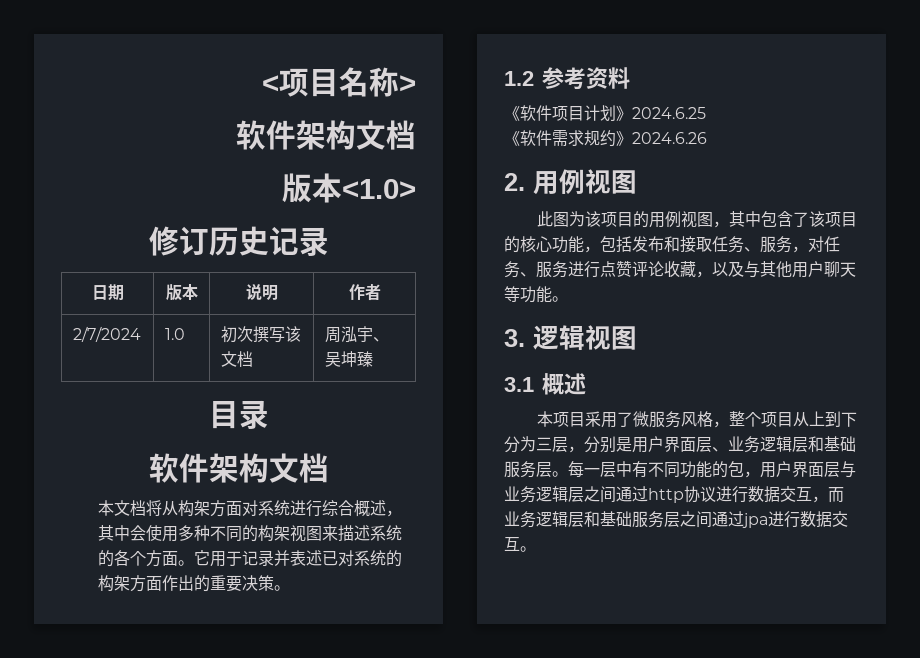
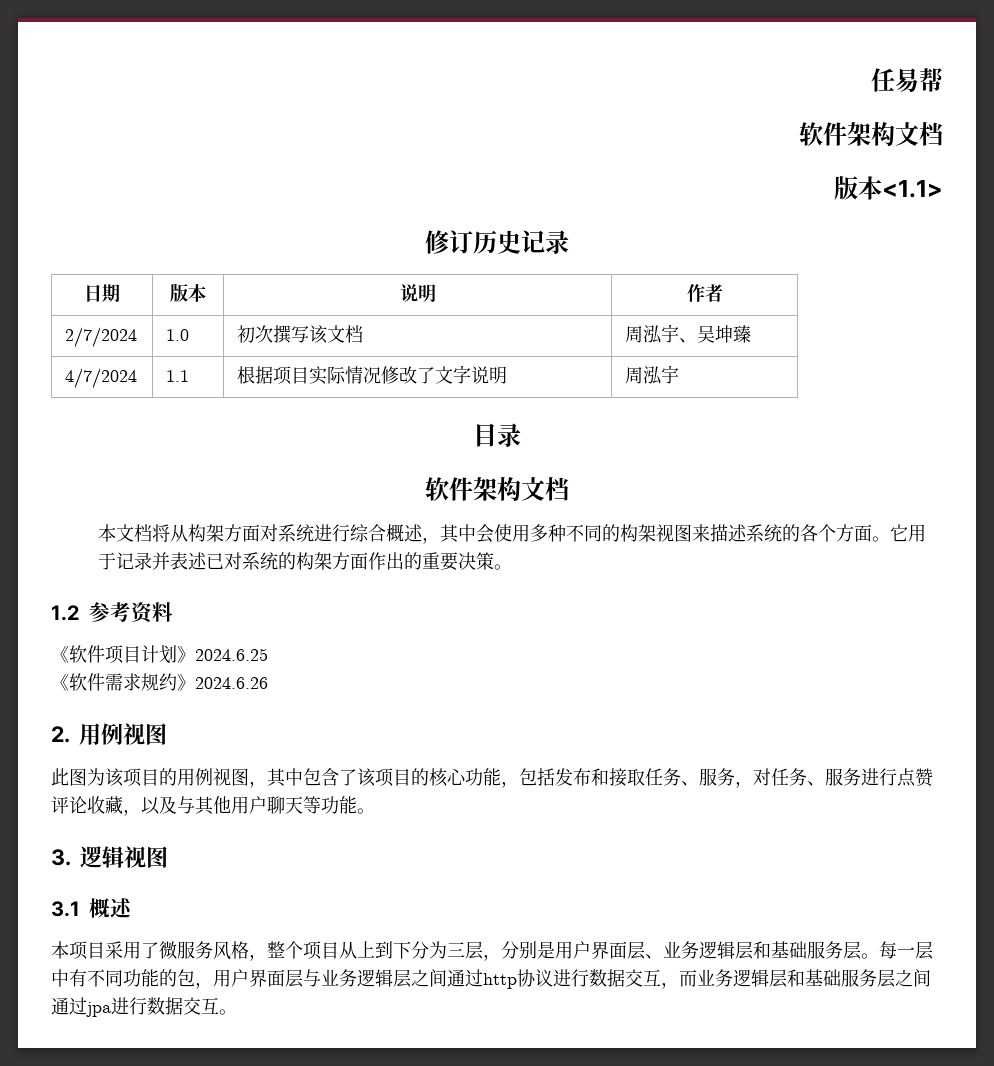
[262,67,416,97] <项目名称> -> [871,68,943,93] 任易帮
[342,179,416,199] <1.0> -> [882,180,943,198] <1.1>
(373, 359) none -> [65,368,138,389] [166,370,190,382] [237,365,508,385] [625,365,680,385] // 4/7/2024 | 1.1 | 根据项目实际情况修改了文字说明 | 周泓宇

